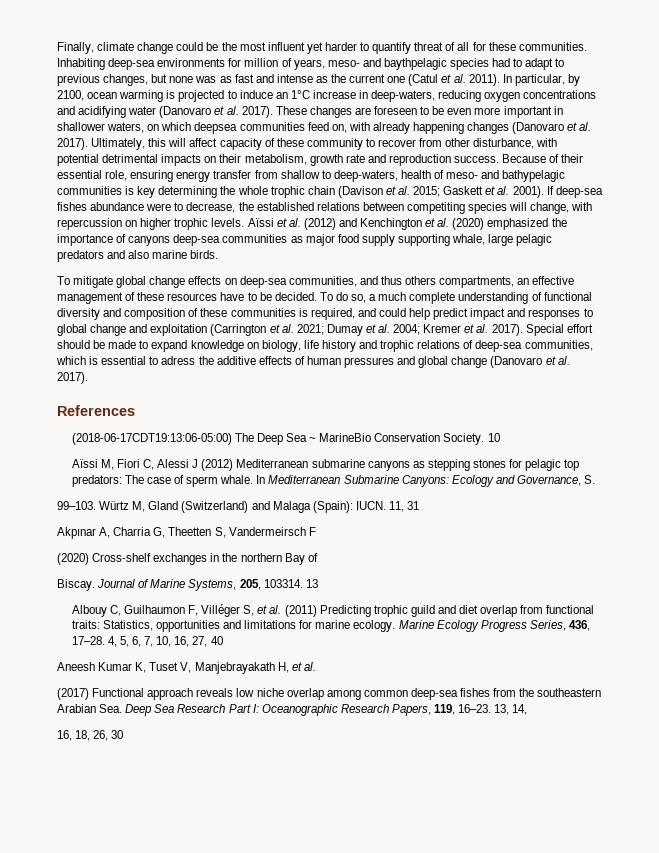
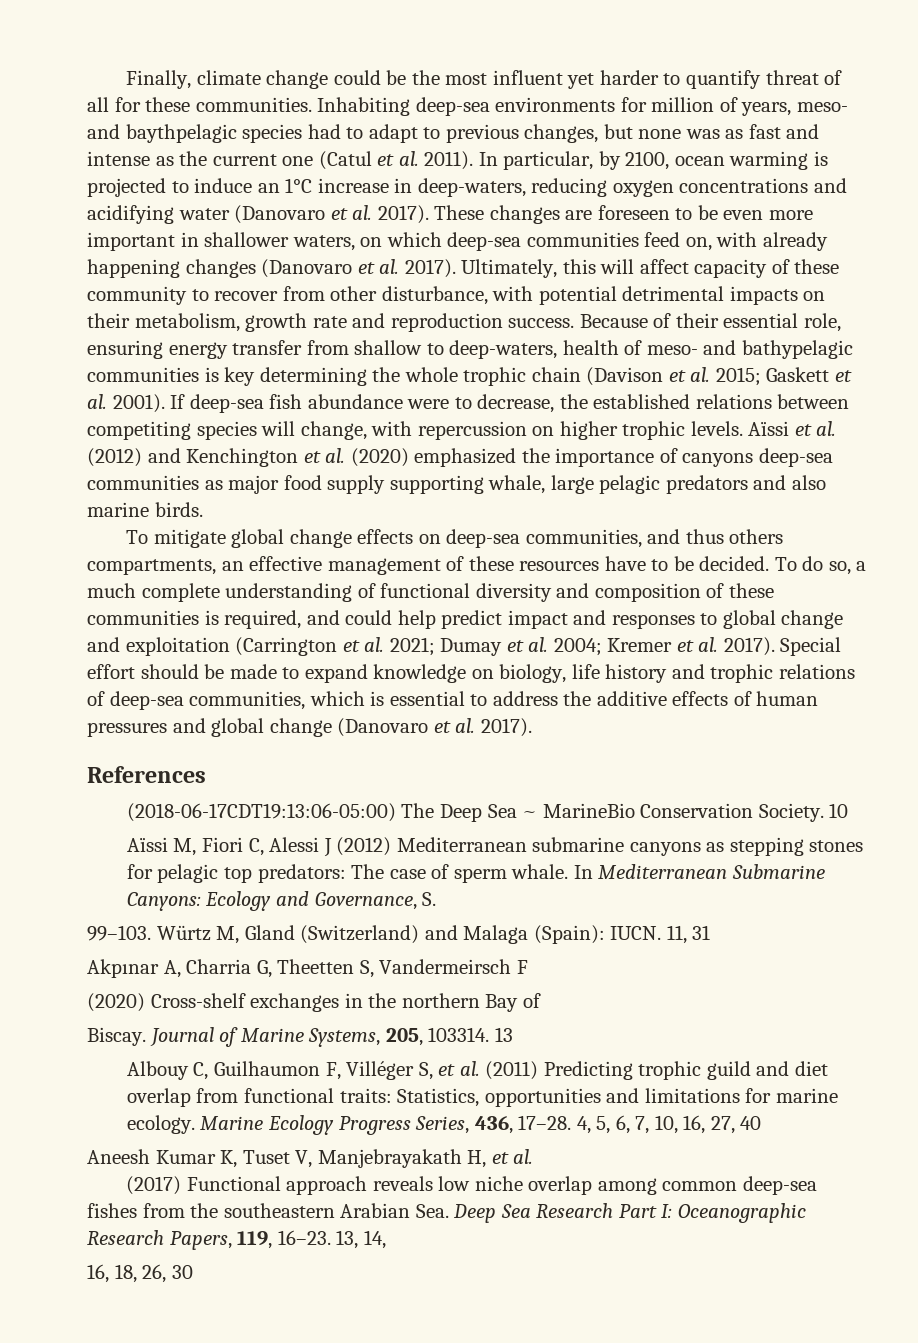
[194,122,238,134] deepsea -> [447,232,522,251] deep-sea
[57,202,87,211] fishes -> [269,394,303,409] fish
[161,356,196,365] adress -> [492,691,558,706] address

